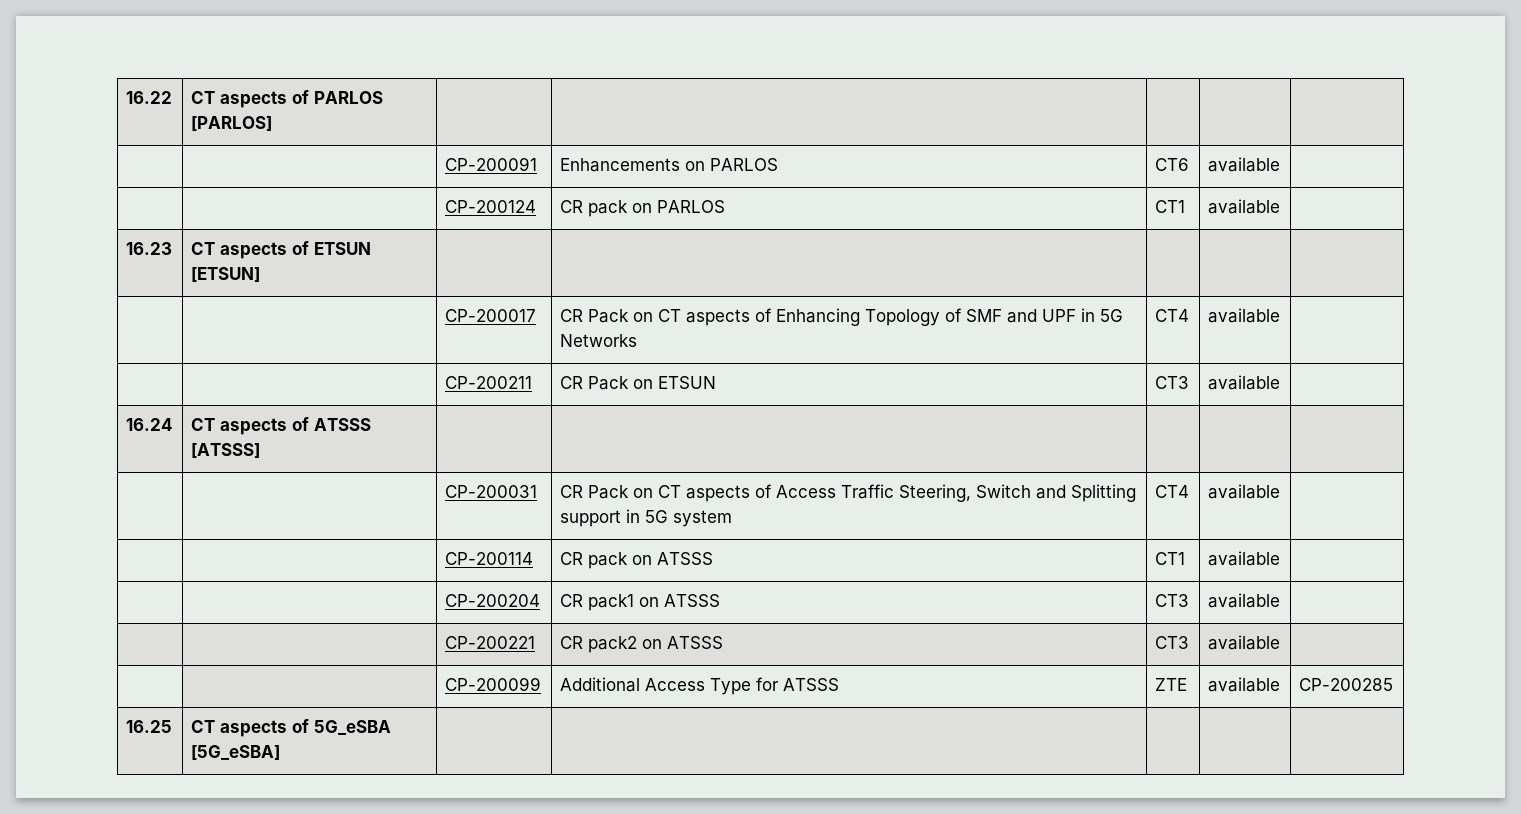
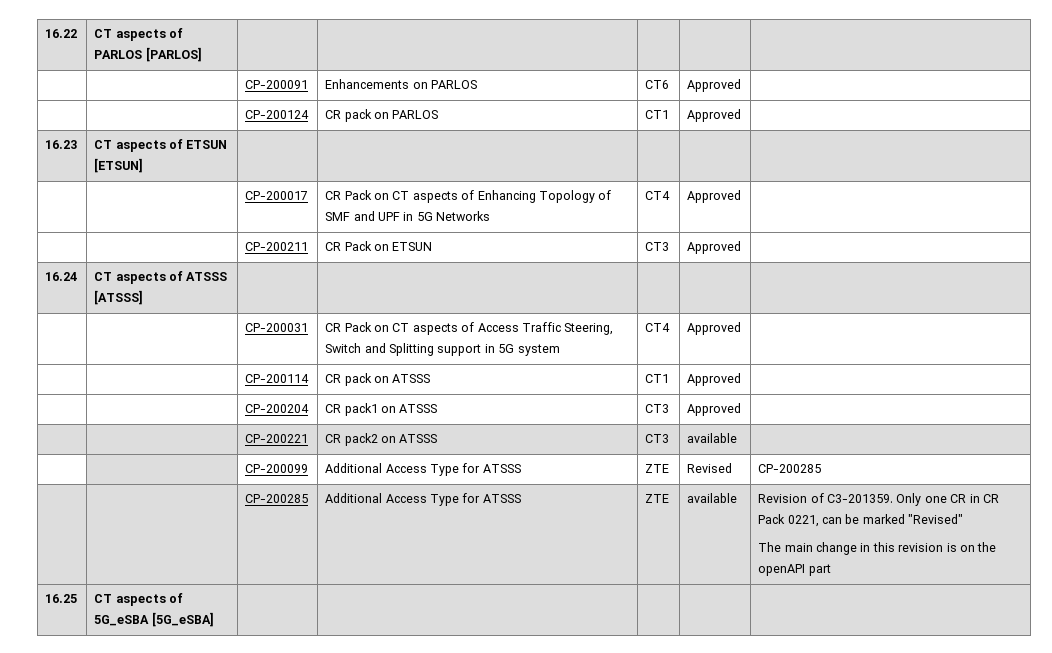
[1207,157,1280,172] available -> [687,79,742,92] Approved
[1207,199,1280,214] available -> [687,109,742,122] Approved
[1207,308,1280,323] available -> [687,190,742,203] Approved
[1207,375,1280,390] available -> [687,241,742,254] Approved
[1207,484,1280,499] available -> [687,322,742,335] Approved
[1207,551,1280,566] available -> [687,373,742,386] Approved
[1207,593,1280,608] available -> [687,403,742,416] Approved
[1207,677,1280,692] [1298,678,1393,691] available | CP-200285 -> [687,463,733,473] [758,464,822,473] [245,494,309,503] [325,493,521,506] [645,494,670,503] [687,493,738,503] [758,493,999,506] [758,514,964,527] [758,542,997,555] [758,564,831,576] Revised | CP-200285 // | | CP-200285 | Additional Access Type for ATSSS | ZTE | available | Revision of C3-201359. Only one CR in CR Pack 0221, can be marked "Revised" // The main change in this revision is on the openAPI part

